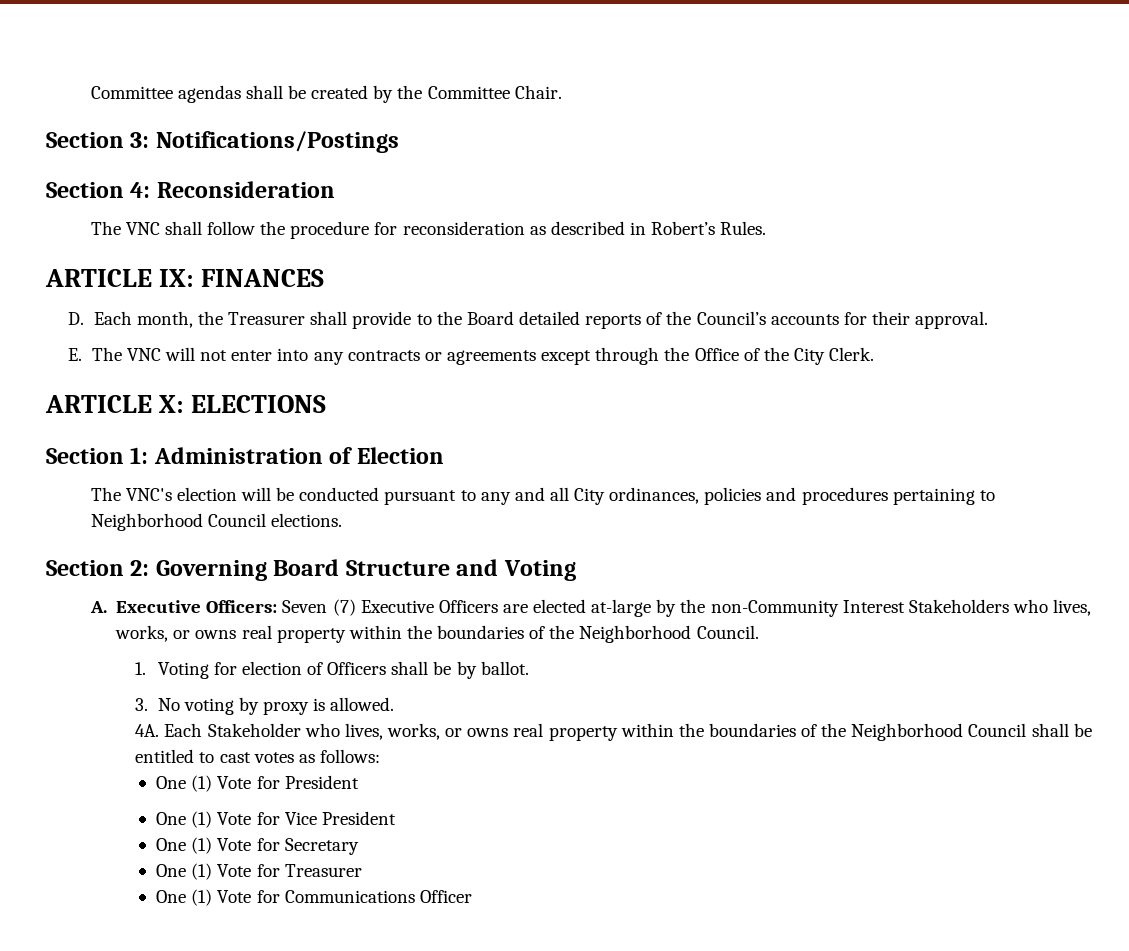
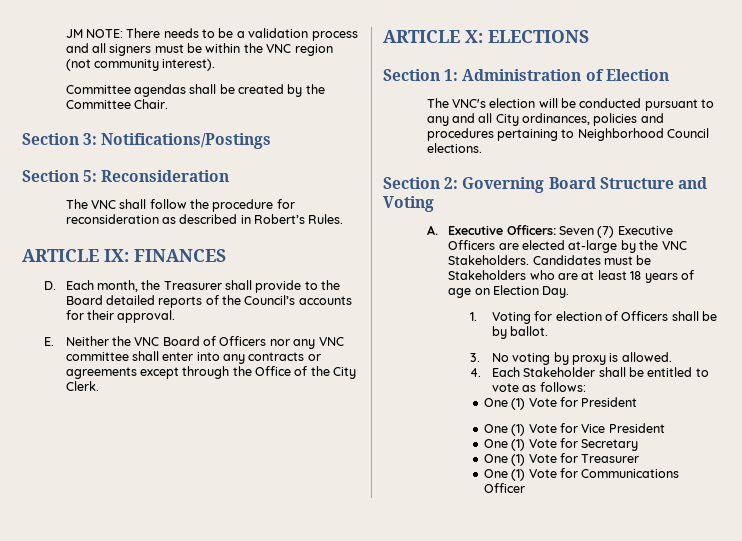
(90, 92) none -> [65,28,358,41] [65,43,333,56] [65,59,216,71] JM NOTE: There needs to be a validation process and all signers must be within the VNC region (not community interest). //
[130,182,151,198] 4: -> [83,170,98,182] 5:
[91,347,228,361] The VNC will not -> [65,336,344,349] [65,351,159,361] Neither the VNC Board of Officers nor any VNC committee shall
[710,599,1092,617] [115,625,759,643] non-Community Interest Stakeholders who lives, works, or owns real property within the boundaries of the Neighborhood Council. -> [661,241,687,250] [448,255,652,265] [448,270,694,283] [448,285,570,298] VNC Stakeholders. Candidates must be Stakeholders who are at least 18 years of age on Election Day.
[135,724,160,737] 4A. -> [470,368,482,377] 4.
[304,723,1027,741] who lives, works, or owns real property within the boundaries of the Neighborhood Council -> (596, 372) none
[219,752,294,763] cast votes -> [491,383,519,392] vote

